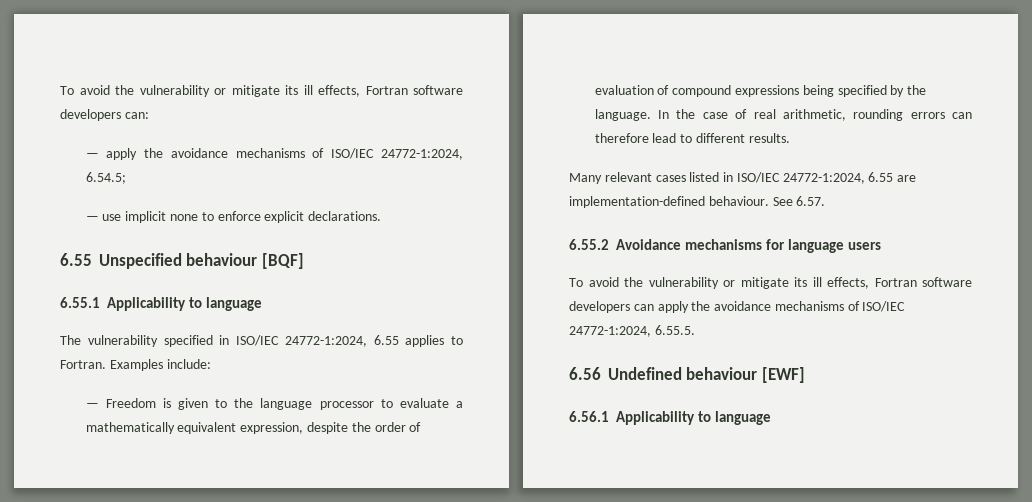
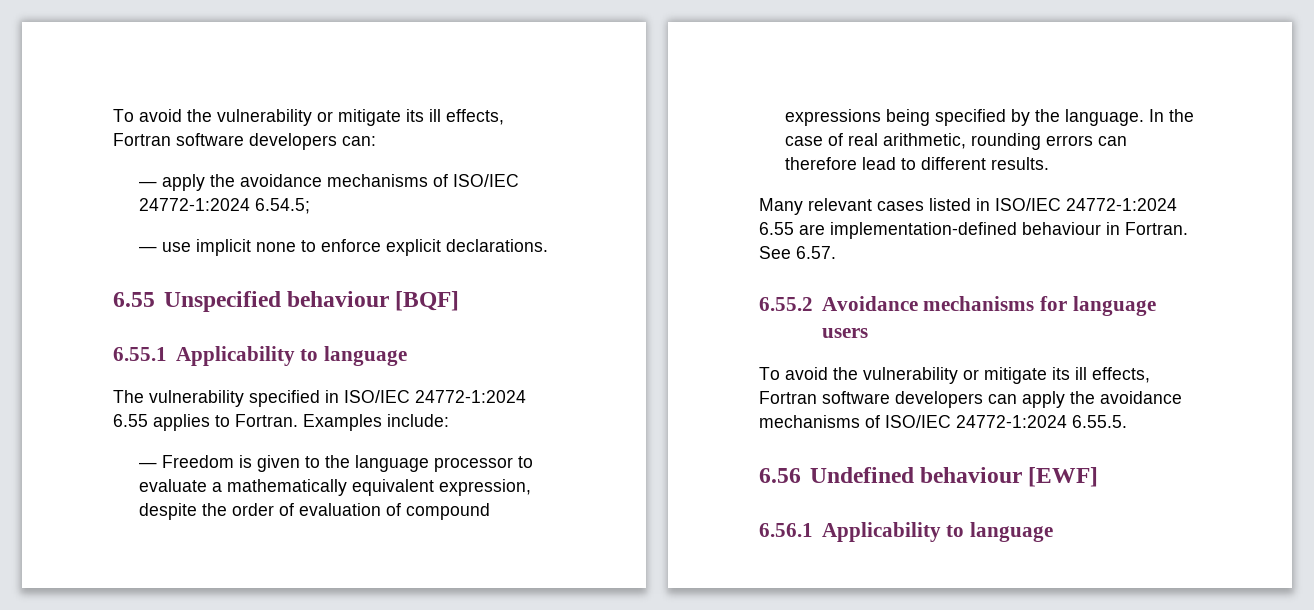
[380,149,463,160] 24772-1:2024, -> [138,198,250,211] 24772-1:2024
[284,336,367,347] 24772-1:2024, -> [415,390,526,403] 24772-1:2024
[782,173,865,184] 24772-1:2024, -> [1066,198,1177,211] 24772-1:2024
[708,196,769,206] behaviour. -> [1022,222,1188,235] behaviour in Fortran.
[569,326,651,337] 24772-1:2024, -> [956,415,1067,428] 24772-1:2024

